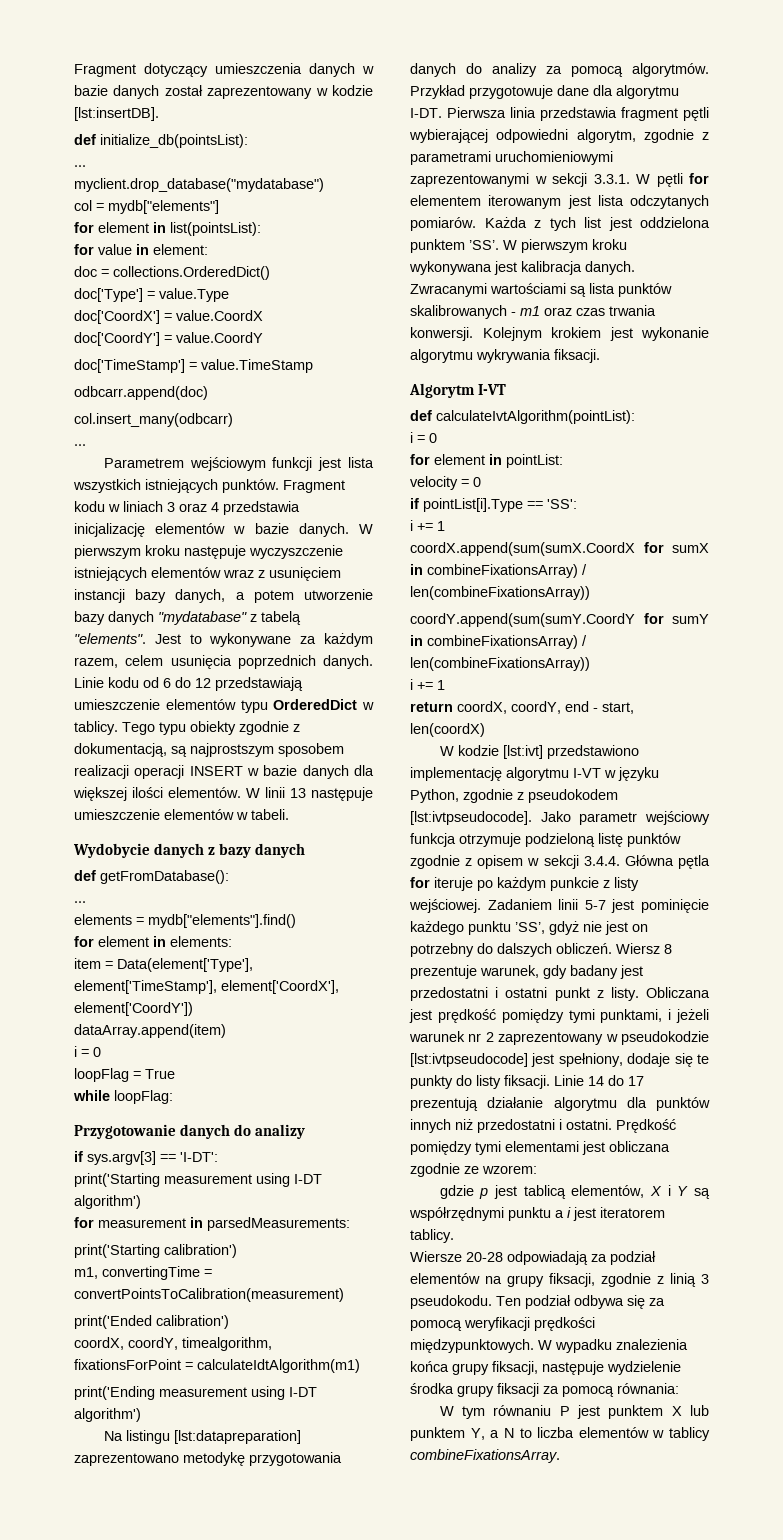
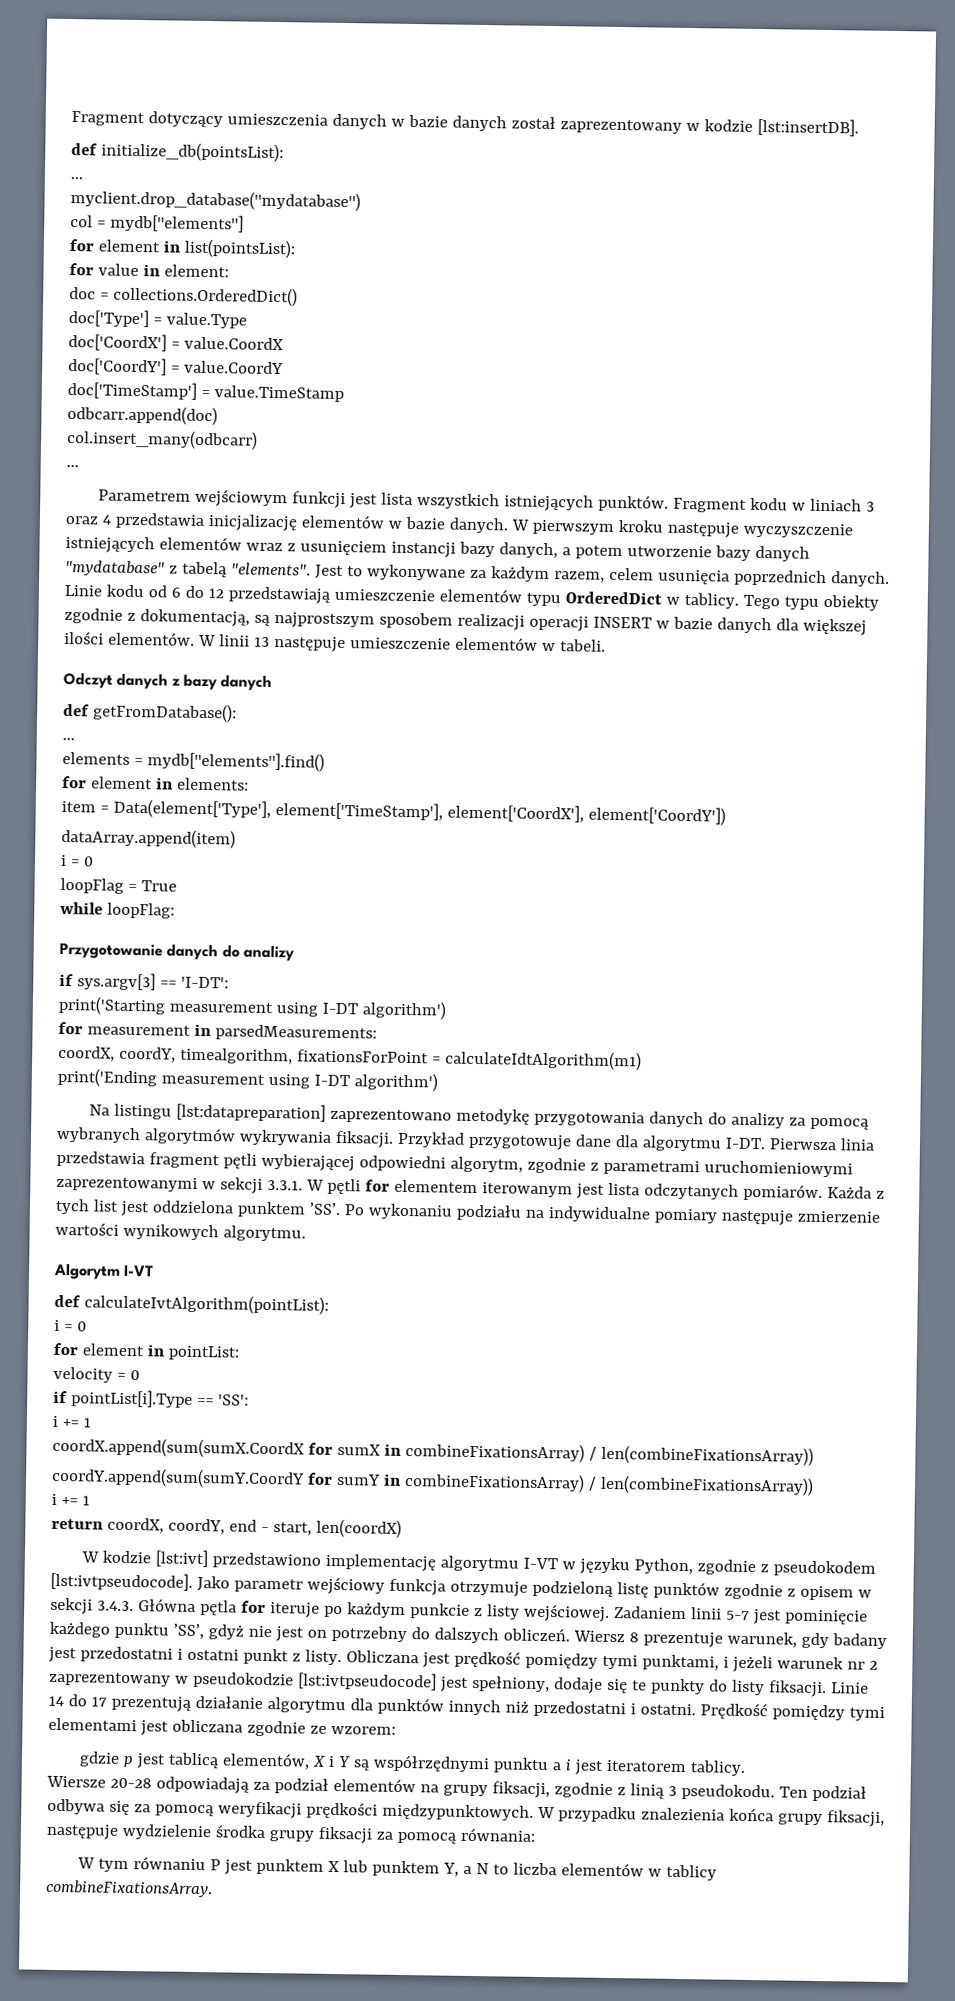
[73,843,150,858] Wydobycie -> [63,672,113,689] Odczyt
[74,1244,237,1258] [74,1266,212,1280] [74,1288,344,1302] [74,1315,229,1329] // print('Starting calibration') // m1, convertingTime = convertPointsToCalibration(measurement) // print('Ended calibration') -> (377, 1033) none
[632,63,709,77] algorytmów. -> [56,1126,394,1148] wybranych algorytmów wykrywania fiksacji.
[503,239,627,253] [409,261,635,275] [410,283,672,297] [410,305,656,319] [410,327,709,341] [410,349,600,363] W pierwszym kroku wykonywana jest kalibracja danych. Zwracanymi wartościami są lista punktów skalibrowanych - m1 oraz czas trwania konwersji. Kolejnym krokiem jest wykonanie algorytmu wykrywania fiksacji. -> [343,1203,880,1226] [55,1221,306,1242] Po wykonaniu podziału na indywidualne pomiary następuje zmierzenie wartości wynikowych algorytmu.
[583,856,620,866] 3.4.4. -> [96,1600,134,1612] 3.4.3.
[555,1339,612,1353] wypadku -> [557,1806,637,1823] przypadku

